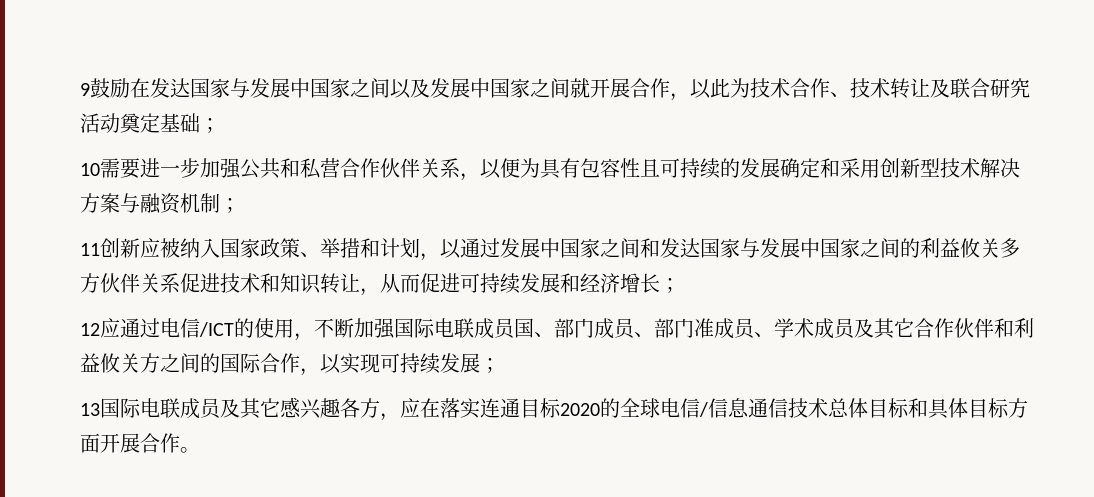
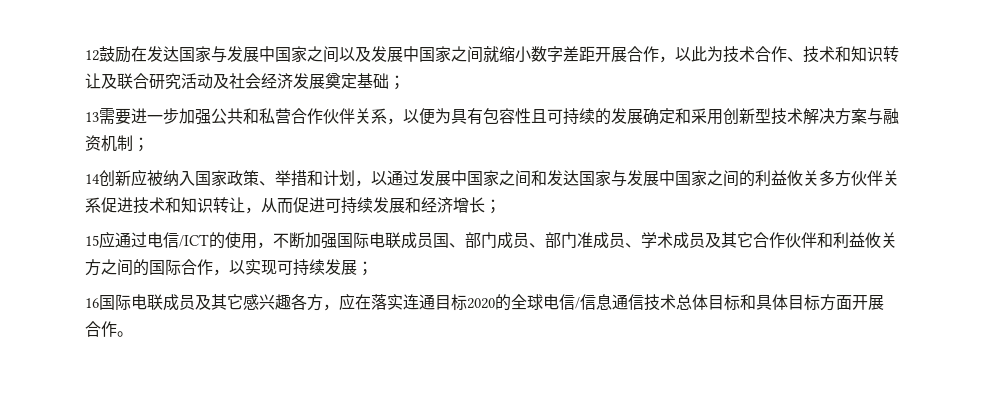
[80,83,90,96] 9 -> [85,50,99,61] 12
(590, 88) none -> [499,46,595,63] 缩小数字差距
(890, 88) none -> [835,46,883,62] 和知识
(120, 123) none -> [213,73,325,89] 及社会经济发展
[80,163,100,176] 10 -> [85,112,99,122] 13
[80,243,100,256] 11 -> [85,174,100,184] 14
[80,323,100,336] 12 -> [85,235,99,246] 15
[80,403,100,416] 13 -> [85,298,99,308] 16

